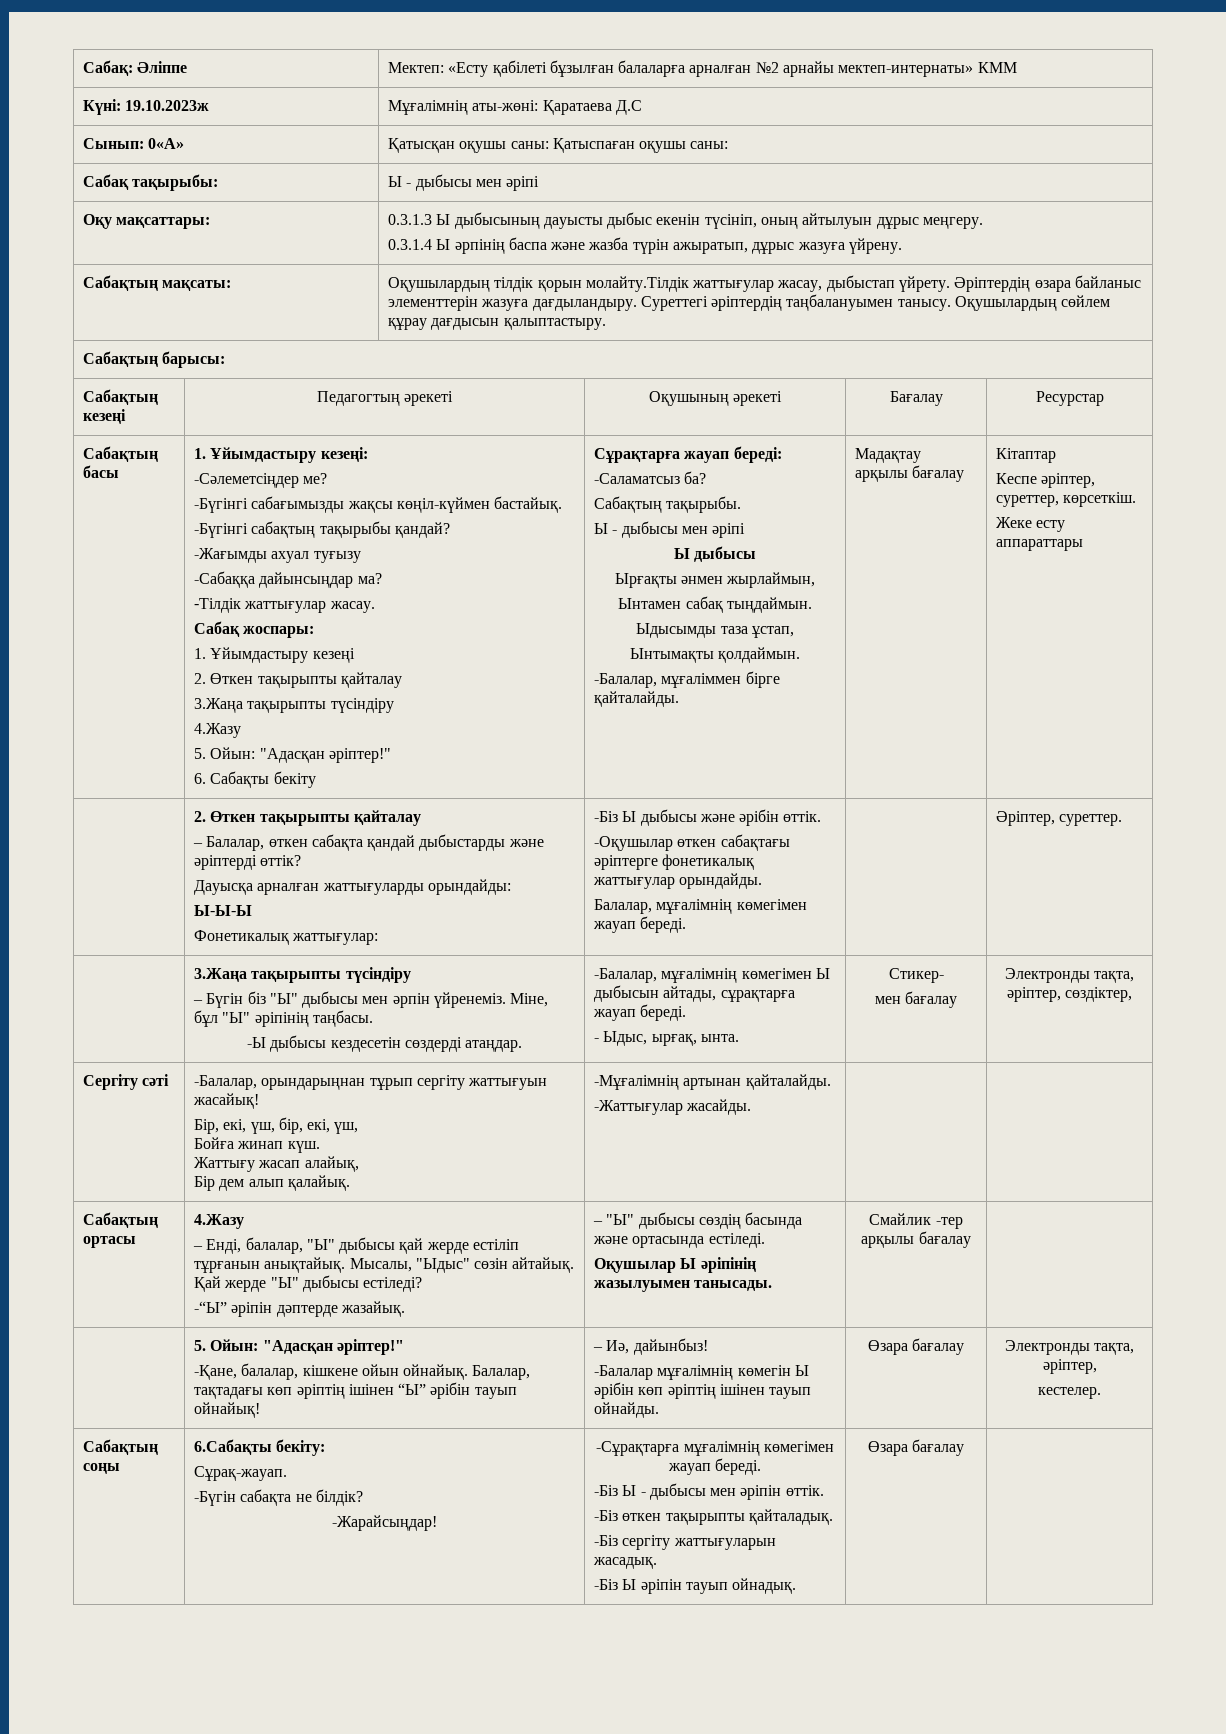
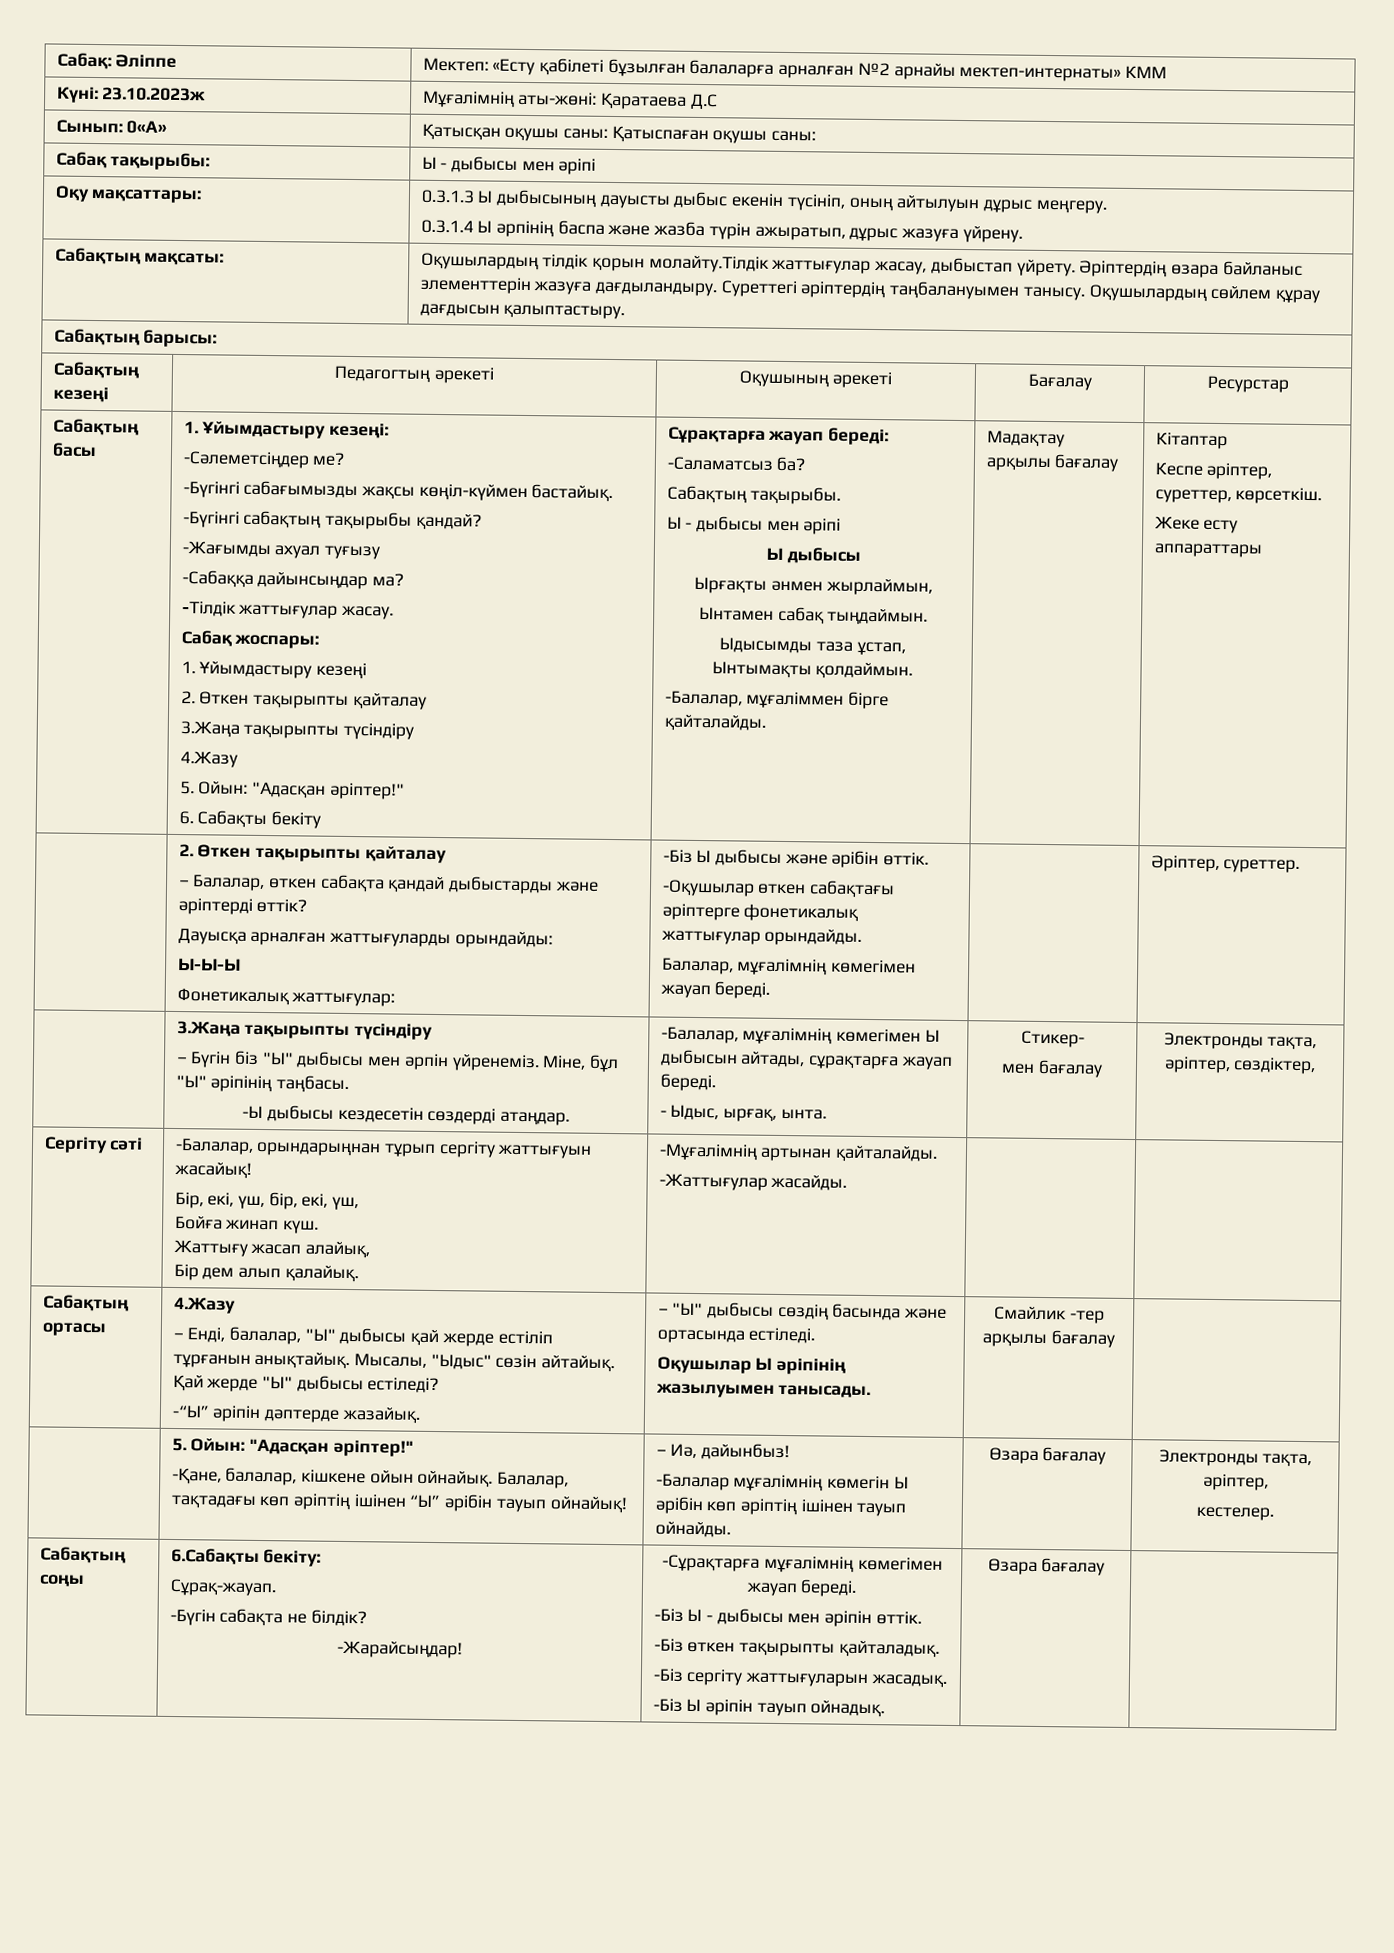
[125,100,210,111] 19.10.2023ж -> [102,87,207,102] 23.10.2023ж

